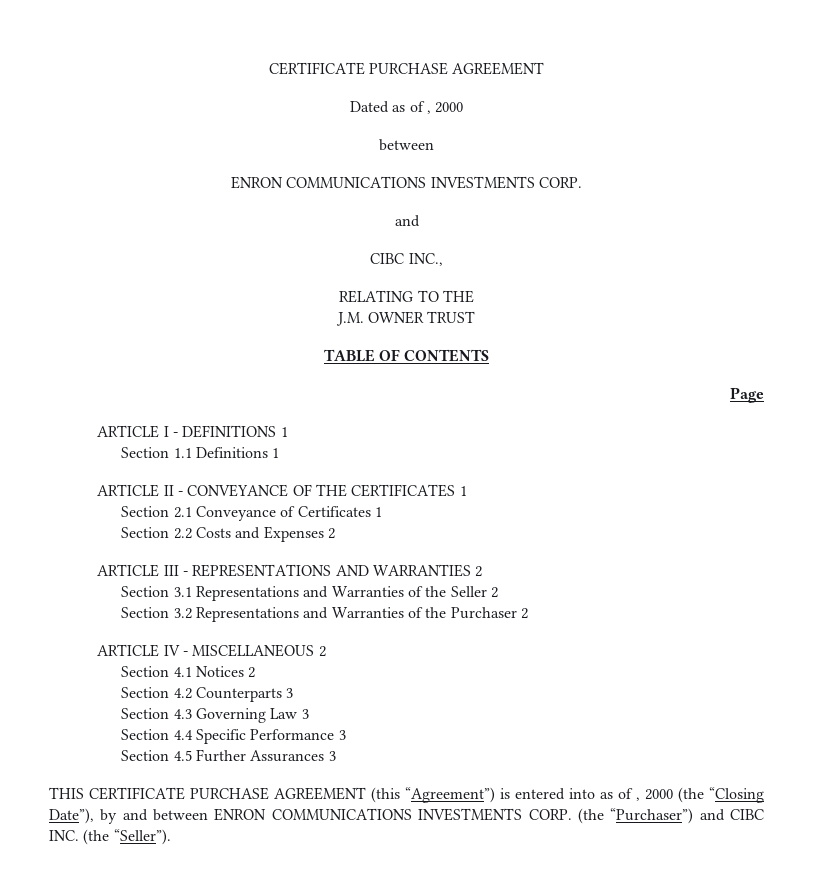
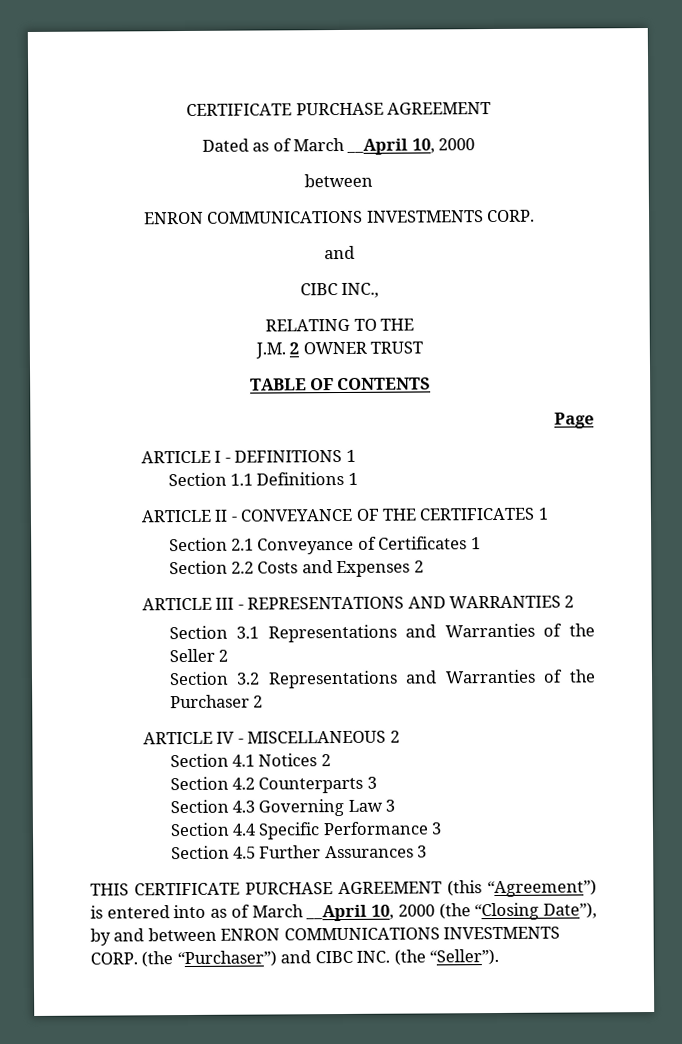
[426,110,431,114] , -> [293,137,435,155] March __April 10,
(364, 319) none -> [289,342,300,355] 2
[636,797,640,801] , -> [251,904,395,922] March __April 10,

